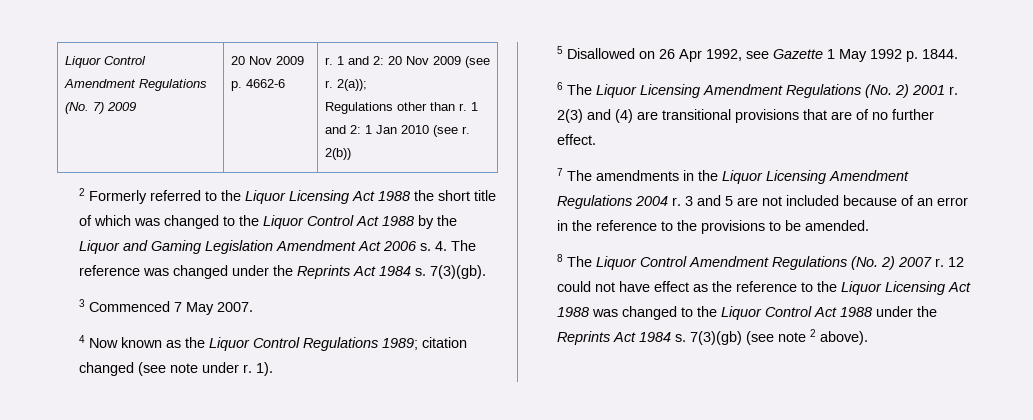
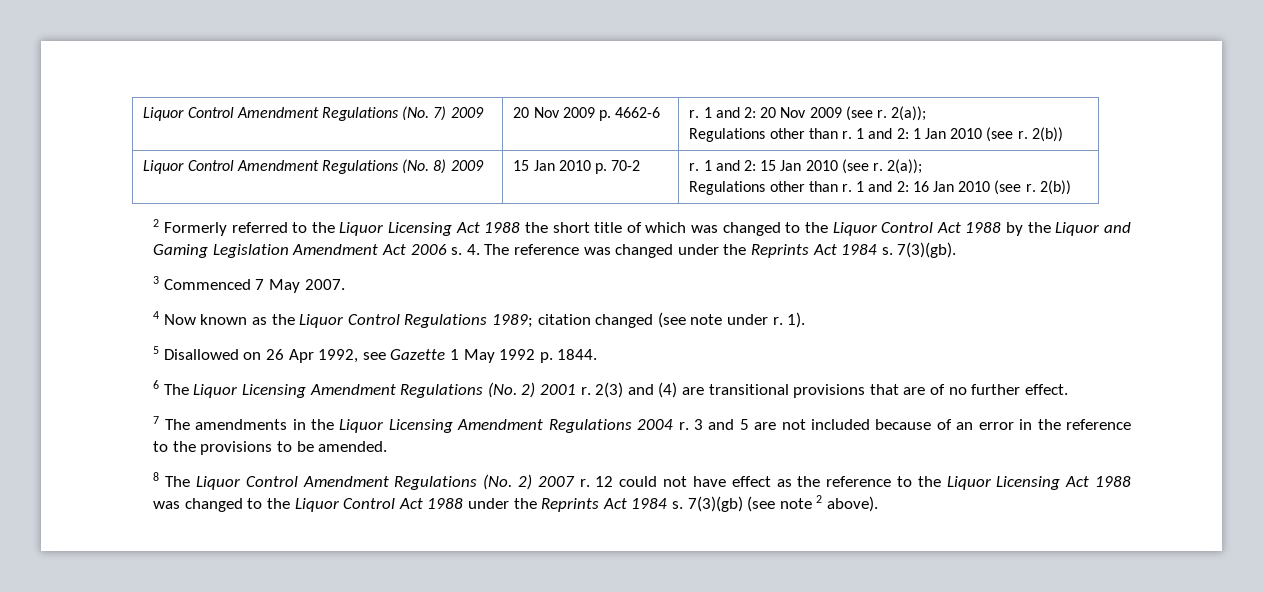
(351, 154) none -> [143,159,484,174] [513,160,641,174] [689,159,923,174] [689,180,1071,195] // Liquor Control Amendment Regulations (No. 8) 2009 | 15 Jan 2010 p. 70-2 | r. 1 and 2: 15 Jan 2010 (see r. 2(a)); // Regulations other than r. 1 and 2: 16 Jan 2010 (see r. 2(b))

